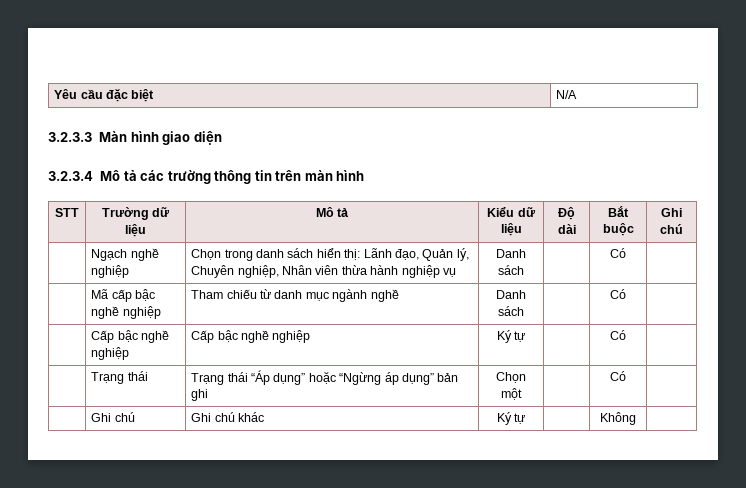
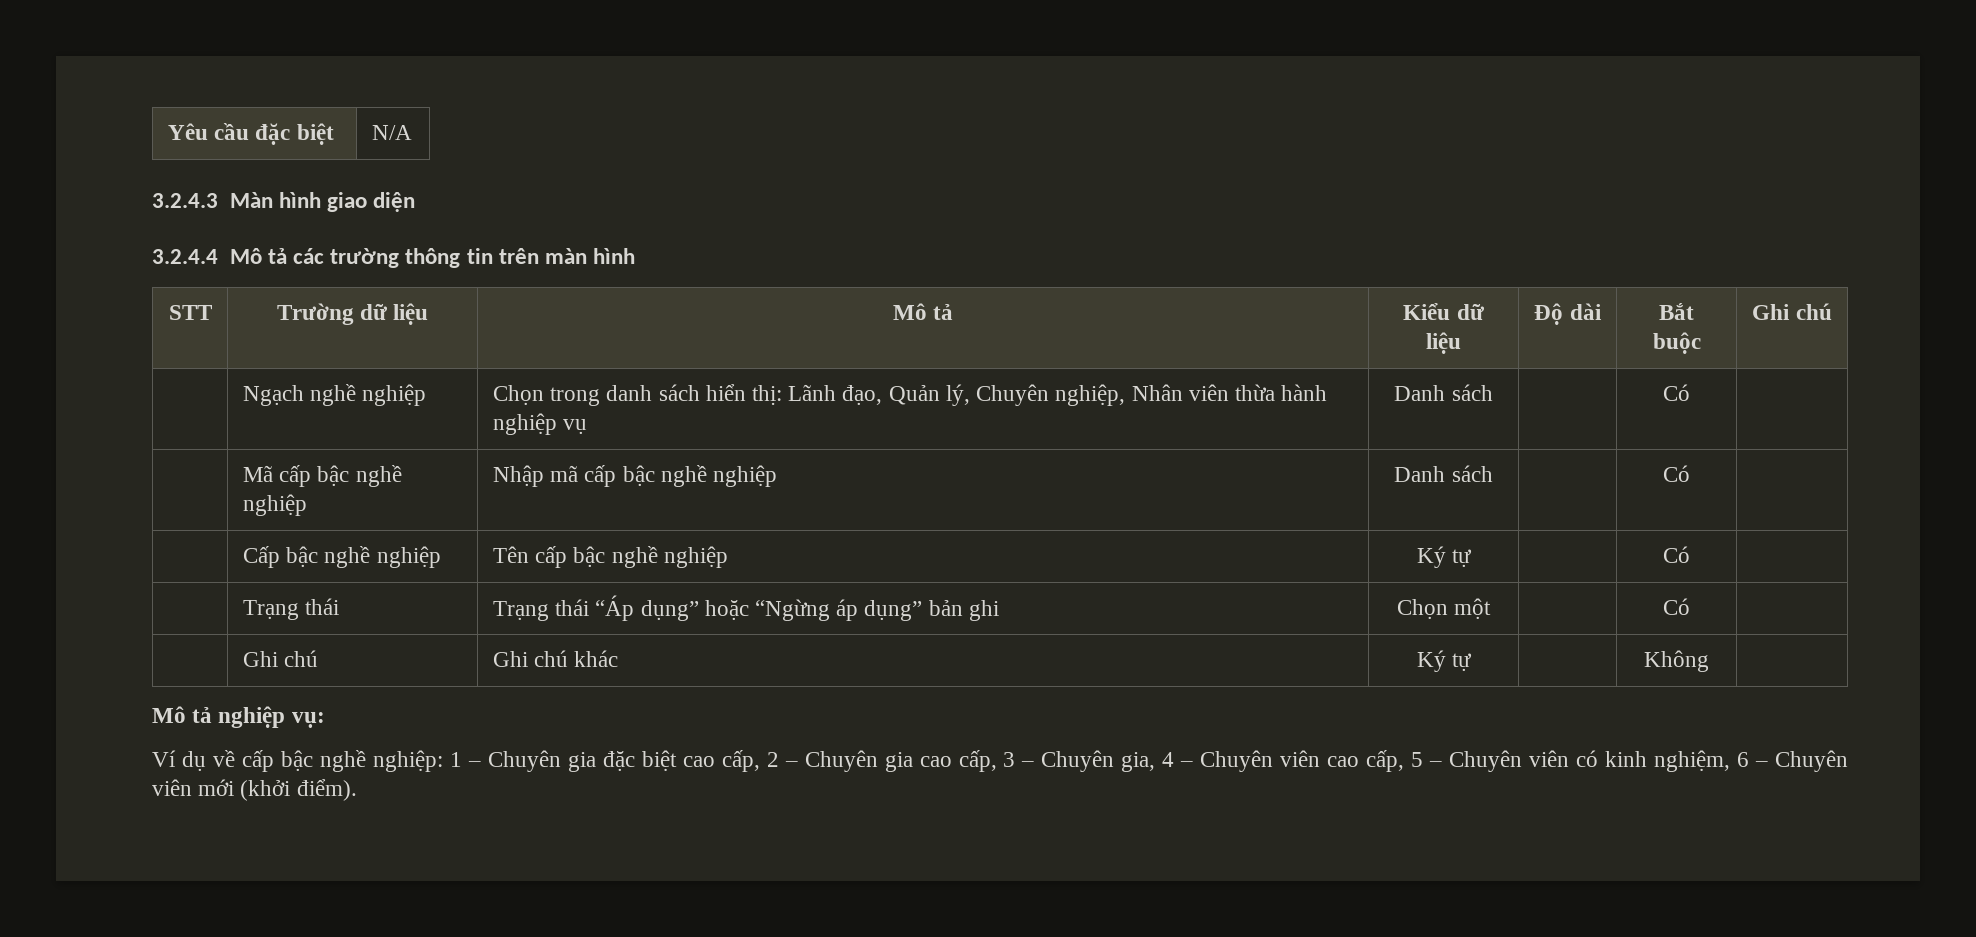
[48,132,92,142] 3.2.3.3 -> [152,193,218,208] 3.2.4.3
[48,171,93,181] 3.2.3.4 -> [152,249,218,264] 3.2.4.4
[191,289,399,302] Tham chiếu từ danh mục ngành nghề -> [492,465,778,487] Nhập mã cấp bậc nghề nghiệp
[191,330,215,343] Cấp -> [492,546,568,568] Tên cấp
(636, 418) none -> [152,706,325,728] [152,750,1848,772] [152,779,357,801] // Mô tả nghiệp vụ: // Ví dụ về cấp bậc nghề nghiệp: 1 – Chuyên gia đặc biệt cao cấp, 2 – Chuyên gia cao cấp, 3 – Chuyên gia, 4 – Chuyên viên cao cấp, 5 – Chuyên viên có kinh nghiệm, 6 – Chuyên viên mới (khởi điểm).

